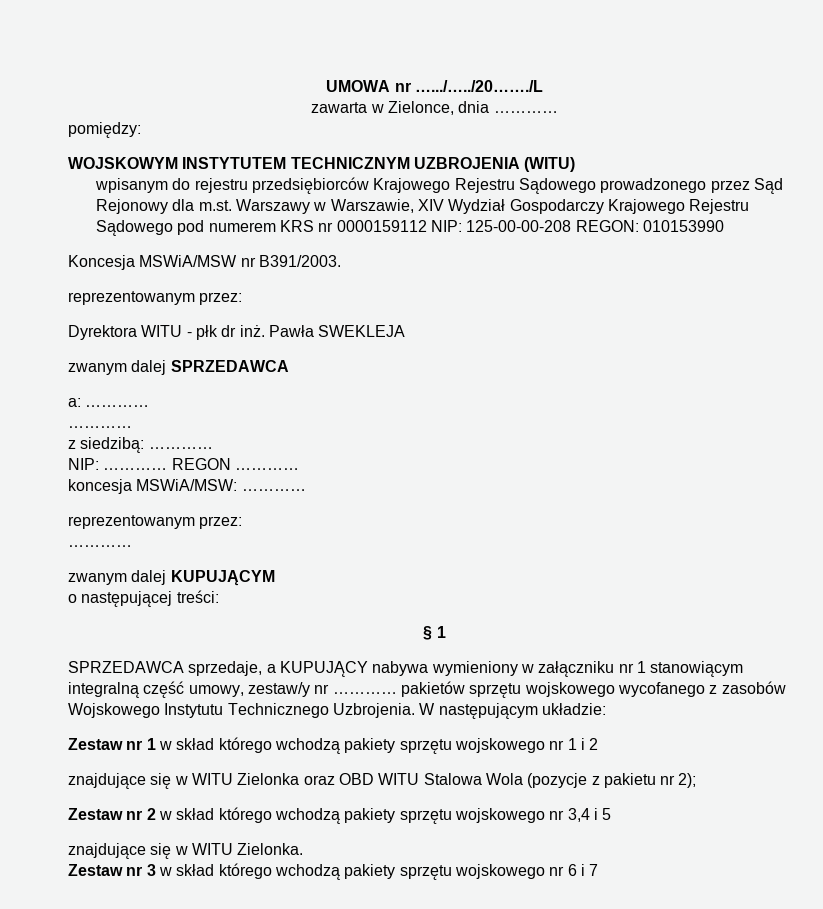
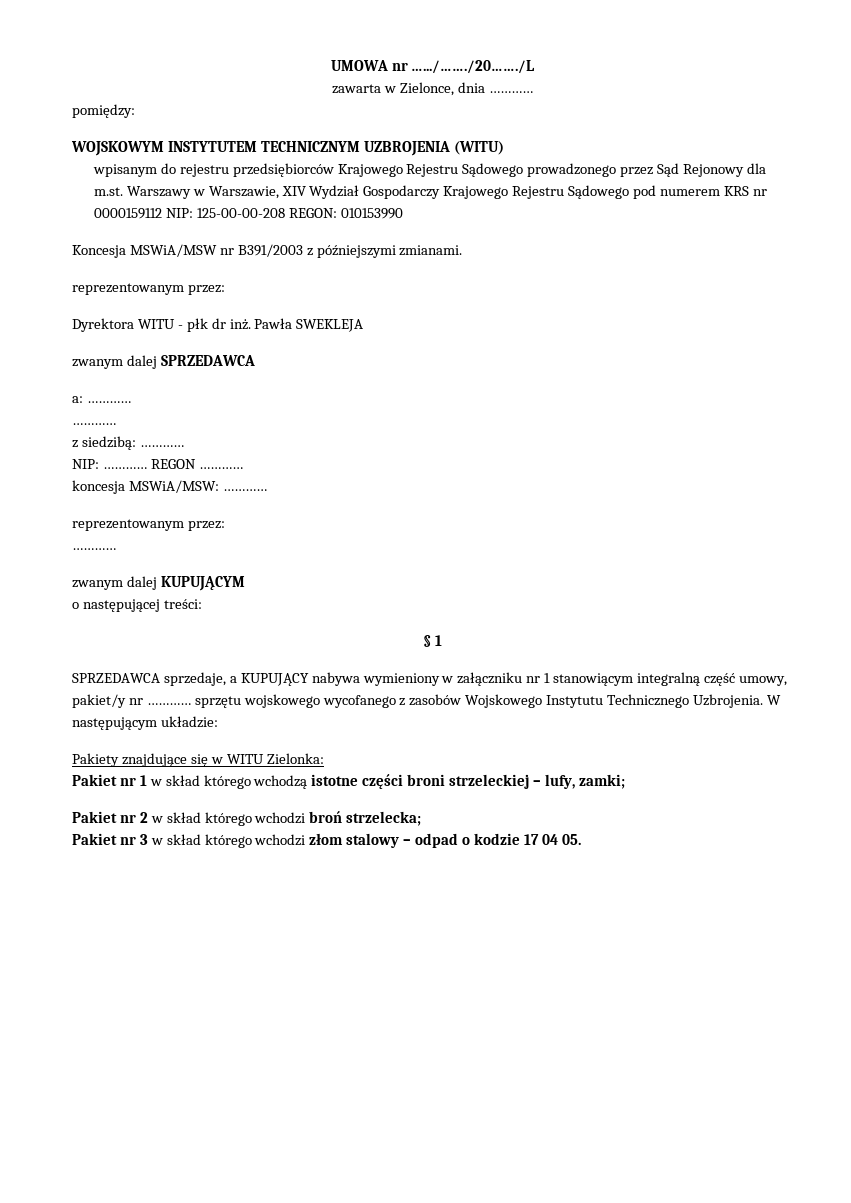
[414,80,543,92] ….../…../20……./L -> [411,60,536,74] ….../……./20……./L
[258,255,341,267] B391/2003. -> [237,244,463,258] B391/2003 z późniejszymi zmianami.
[247,682,310,697] zestaw/y -> [72,694,126,708] pakiet/y
[400,681,465,697] pakietów -> (191, 704) none
[68,738,123,750] Zestaw -> [72,753,324,767] [72,774,117,786] Pakiety znajdujące się w WITU Zielonka: // Pakiet
[344,738,599,754] [68,773,697,789] [68,808,123,820] pakiety sprzętu wojskowego nr 1 i 2 // znajdujące się w WITU Zielonka oraz OBD WITU Stalowa Wola (pozycje z pakietu nr 2); // Zestaw -> [311,774,625,789] [72,811,117,823] istotne części broni strzeleckiej – lufy, zamki; // Pakiet
[274,808,612,824] [68,843,304,859] [68,864,123,876] wchodzą pakiety sprzętu wojskowego nr 3,4 i 5 // znajdujące się w WITU Zielonka. // Zestaw -> [254,811,422,826] [72,833,117,845] wchodzi broń strzelecka; // Pakiet
[274,864,599,880] wchodzą pakiety sprzętu wojskowego nr 6 i 7 -> [254,833,581,848] wchodzi złom stalowy – odpad o kodzie 17 04 05.

